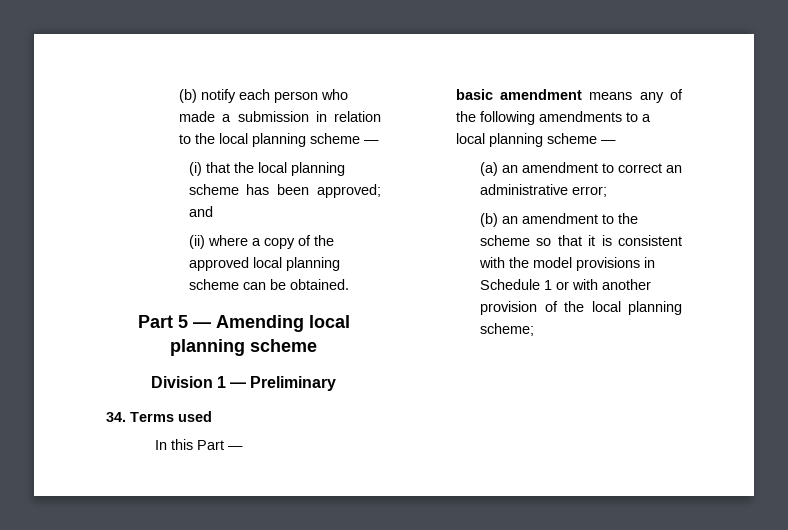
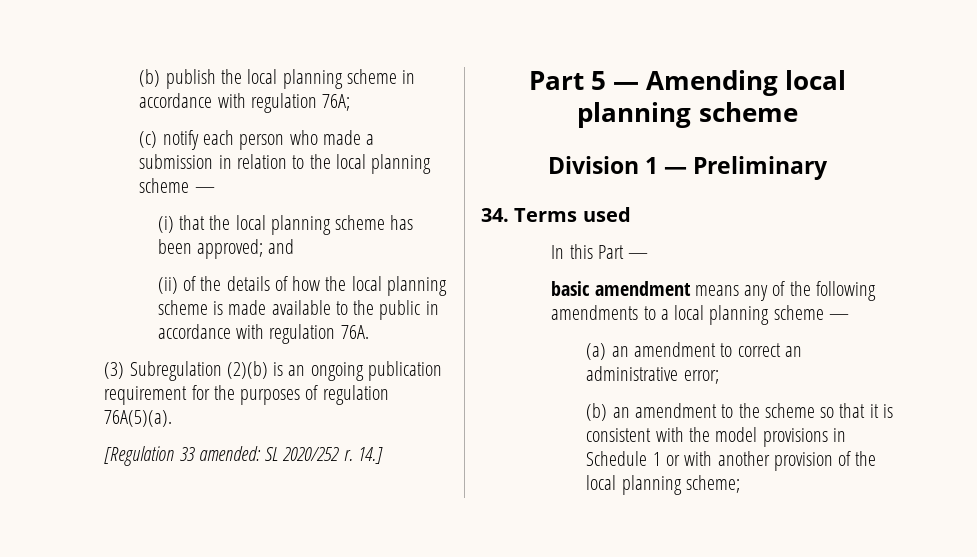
[178,89,197,103] (b) -> [139,69,416,89] [139,93,351,113] [139,131,158,148] (b) publish the local planning scheme in accordance with regulation 76A; // (c)
[207,235,334,249] [188,257,340,271] [188,279,349,290] where a copy of the approved local planning scheme can be obtained. -> [183,276,448,296] [157,300,439,320] [157,324,369,344] [104,361,442,381] [104,385,389,405] [104,410,173,427] [104,446,383,466] of the details of how the local planning scheme is made available to the public in accordance with regulation 76A. // (3) Subregulation (2)(b) is an ongoing publication requirement for the purposes of regulation 76A(5)(a). // [Regulation 33 amended: SL 2020/252 r. 14.]

